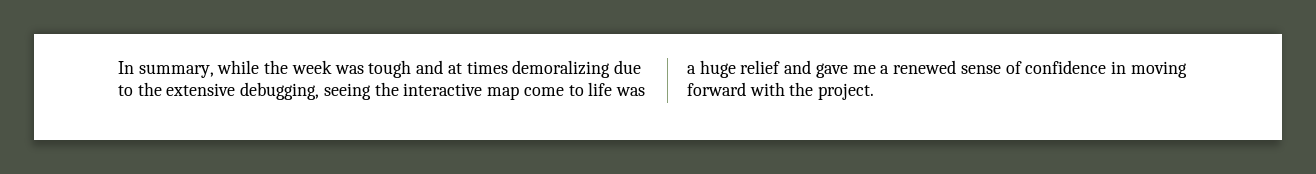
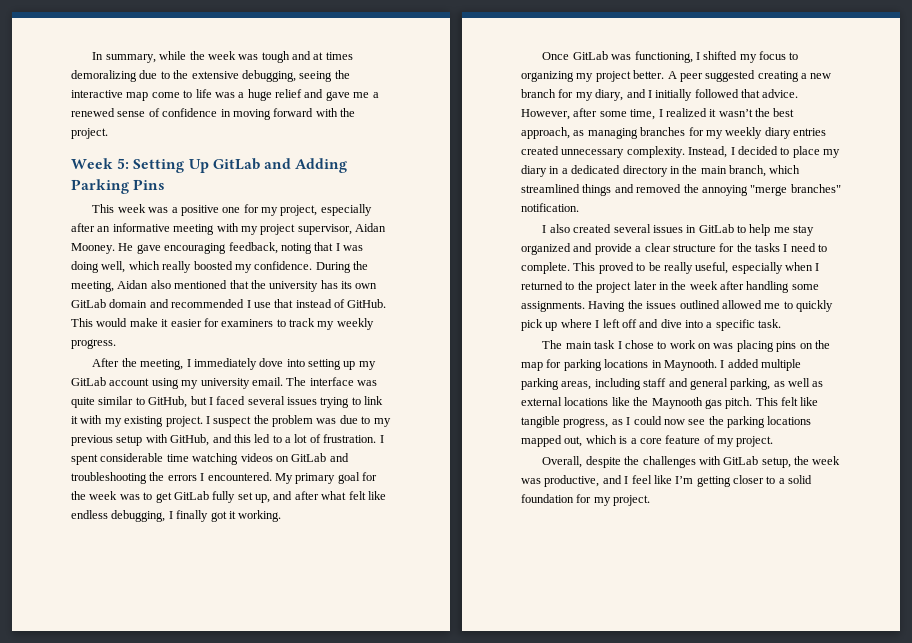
(875, 91) none -> [71,158,348,173] [71,179,166,194] [92,204,372,216] [71,223,386,235] [71,242,363,254] [71,261,368,273] [71,280,378,292] [71,299,387,308] [71,318,374,330] [71,339,116,349] [92,358,376,370] [71,377,377,389] [71,396,384,408] [71,415,391,427] [71,434,384,446] [71,453,349,465] [71,472,377,484] [71,491,386,503] [71,510,282,522] [542,51,799,63] [521,70,832,82] [521,89,799,101] [521,108,795,120] [521,127,826,139] [521,146,840,158] [521,165,801,177] [521,184,841,196] [521,203,579,212] [542,224,815,236] [521,243,828,255] [521,262,820,274] [521,281,819,293] [521,300,833,312] [521,319,782,331] [542,340,830,352] [521,359,801,371] [521,378,824,390] [521,397,819,409] [521,416,812,428] [521,435,774,447] [542,456,841,468] [521,475,813,487] [521,494,651,506] // Week 5: Setting Up GitLab and Adding Parking Pins // This week was a positive one for my project, especially after an informative meeting with my project supervisor, Aidan Mooney. He gave encouraging feedback, noting that I was doing well, which really boosted my confidence. During the meeting, Aidan also mentioned that the university has its own GitLab domain and recommended I use that instead of GitHub. This would make it easier for examiners to track my weekly progress. // After the meeting, I immediately dove into setting up my GitLab account using my university email. The interface was quite similar to GitHub, but I faced several issues trying to link it with my existing project. I suspect the problem was due to my previous setup with GitHub, and this led to a lot of frustration. I spent considerable time watching videos on GitLab and troubleshooting the errors I encountered. My primary goal for the week was to get GitLab fully set up, and after what felt like endless debugging, I finally got it working. // Once GitLab was functioning, I shifted my focus to organizing my project better. A peer suggested creating a new branch for my diary, and I initially followed that advice. However, after some time, I realized it wasn’t the best approach, as managing branches for my weekly diary entries created unnecessary complexity. Instead, I decided to place my diary in a dedicated directory in the main branch, which streamlined things and removed the annoying "merge branches" notification. // I also created several issues in GitLab to help me stay organized and provide a clear structure for the tasks I need to complete. This proved to be really useful, especially when I returned to the project later in the week after handling some assignments. Having the issues outlined allowed me to quickly pick up where I left off and dive into a specific task. // The main task I chose to work on was placing pins on the map for parking locations in Maynooth. I added multiple parking areas, including staff and general parking, as well as external locations like the Maynooth gas pitch. This felt like tangible progress, as I could now see the parking locations mapped out, which is a core feature of my project. // Overall, despite the challenges with GitLab setup, the week was productive, and I feel like I’m getting closer to a solid foundation for my project.

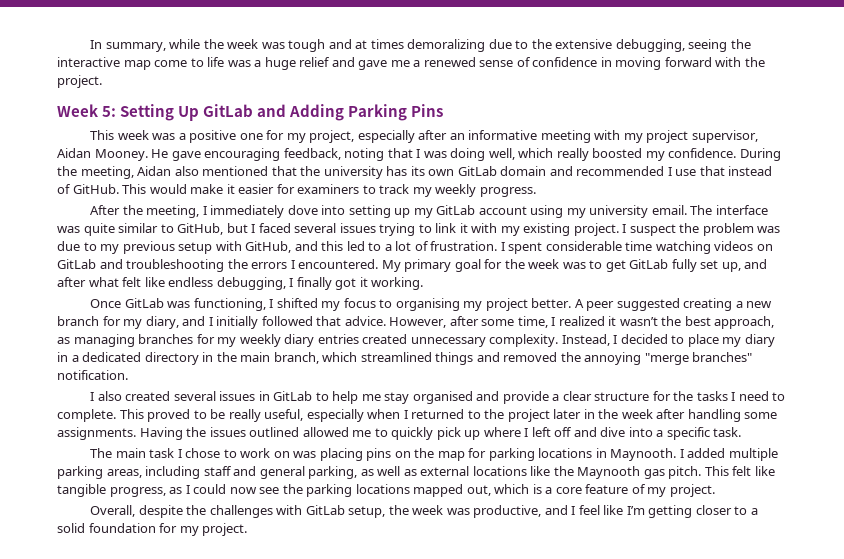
[521,71,574,82] organizing -> [395,298,460,311] organising
[521,243,571,255] organized -> [412,391,473,404] organised

